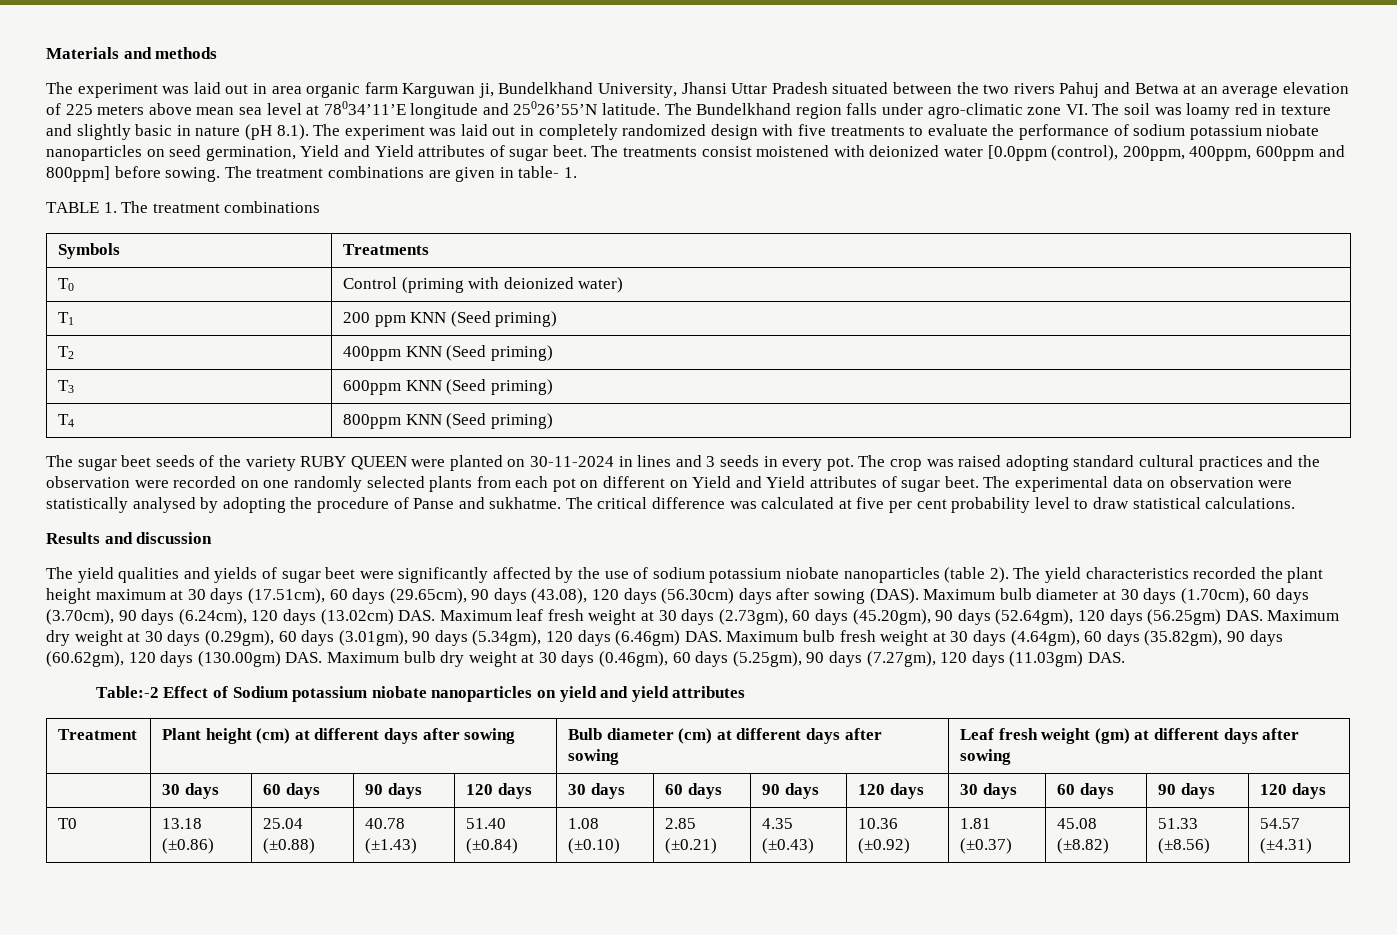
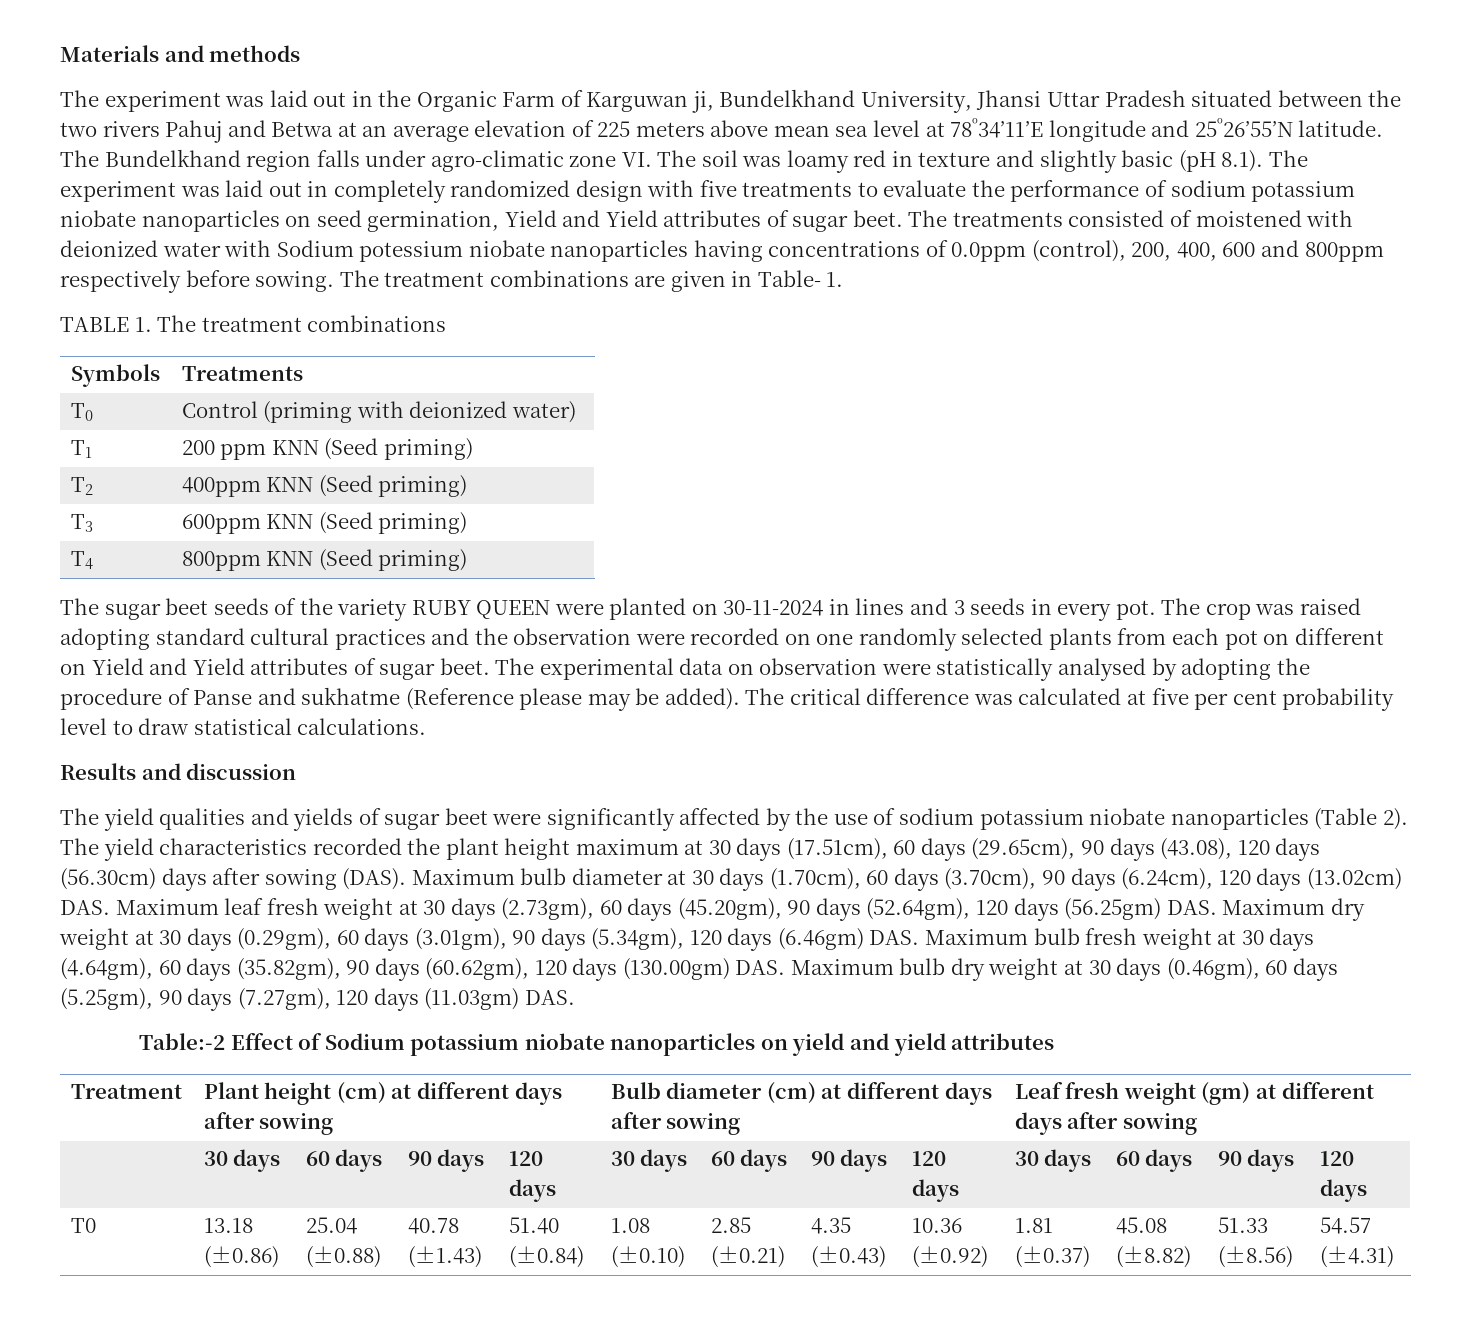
[271,82,398,98] area organic farm -> [378,90,583,112] the Organic Farm of
[323,101,406,115] 78034’11’E -> [950,118,1044,138] 78º34’11’E
[513,101,598,115] 25026’55’N -> [1194,118,1293,137] 25º26’55’N
[176,125,241,136] in nature -> (1174, 158) none
[701,146,752,157] consist -> [1068,210,1193,227] consisted of
[987,145,1345,161] [46,166,110,182] [0.0ppm (control), 200ppm, 400ppm, 600ppm and 800ppm] -> [224,240,1384,262] [60,270,181,293] with Sodium potessium niobate nanoparticles having concentrations of 0.0ppm (control), 200, 400, 600 and 800ppm respectively
[518,166,560,178] table- -> [757,270,821,287] Table-
[489,497,562,509] sukhatme. -> [301,687,740,711] sukhatme (Reference please may be added).
[944,567,986,583] (table -> [1314,808,1378,830] (Table

